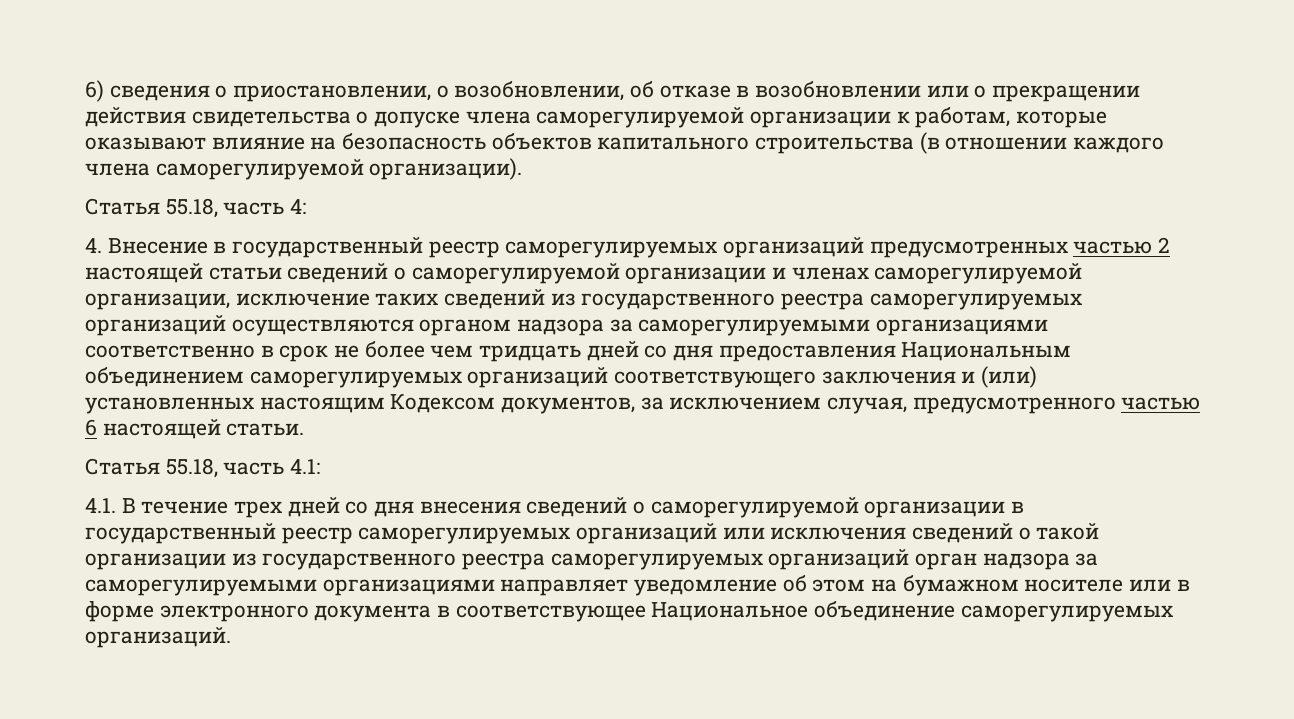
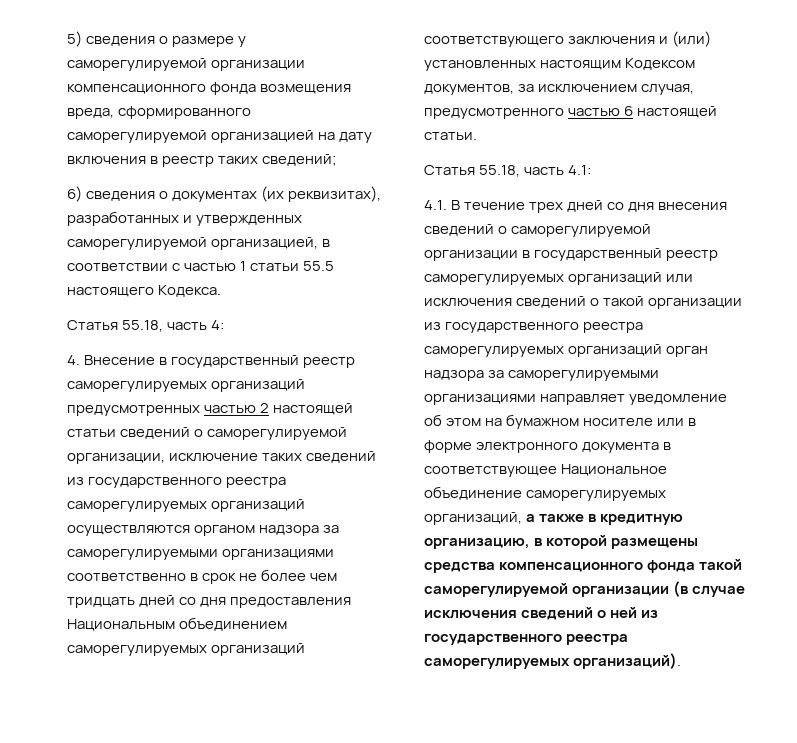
[85,80,1141,102] [85,107,1108,128] [85,132,1165,154] [85,158,523,180] 6) сведения о приостановлении, о возобновлении, об отказе в возобновлении или о прекращении действия свидетельства о допуске члена саморегулируемой организации к работам, которые оказывают влияние на безопасность объектов капитального строительства (в отношении каждого члена саморегулируемой организации). -> [67,31,247,47] [67,58,306,71] [67,82,352,95] [67,106,252,119] [67,130,373,143] [67,154,338,167] [67,186,382,202] [67,211,303,226] [67,237,331,250] [67,261,335,271] [67,285,222,297] 5) сведения о размере у саморегулируемой организации компенсационного фонда возмещения вреда, сформированного саморегулируемой организацией на дату включения в реестр таких сведений; // 6) сведения о документах (их реквизитах), разработанных и утвержденных саморегулируемой организацией, в соответствии с частью 1 статьи 55.5 настоящего Кодекса.
[625,263,1083,284] организации и членах саморегулируемой -> (348, 433) none
[85,627,231,648] организаций. -> [424,512,684,525] [424,535,699,549] [424,559,743,573] [424,581,746,597] [424,607,659,620] [424,634,629,645] [424,653,682,669] организаций, а также в кредитную организацию, в которой размещены средства компенсационного фонда такой саморегулируемой организации (в случае исключения сведений о ней из государственного реестра саморегулируемых организаций).

